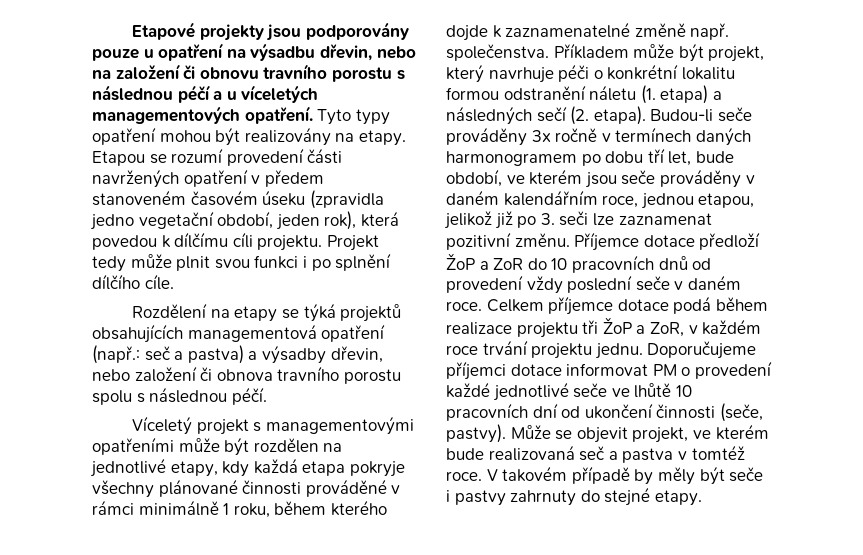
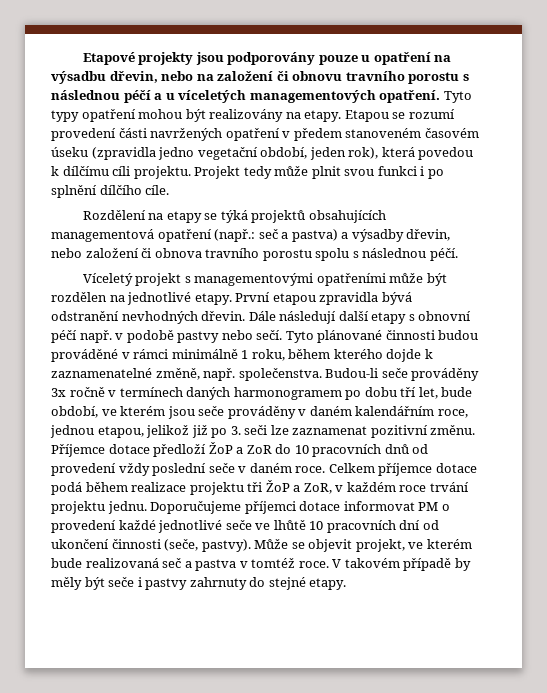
[170,458,405,477] [92,480,154,498] etapy, kdy každá etapa pokryje všechny -> [194,292,412,305] [51,311,472,324] [51,330,314,343] etapy. První etapou zpravidla bývá odstranění nevhodných dřevin. Dále následují další etapy s obnovní péčí např. v podobě pastvy nebo sečí. Tyto
(302, 487) none -> [438,330,479,340] budou
[634,23,686,37] změně -> [155,368,200,380] změně,
[553,43,765,62] [446,64,735,83] [446,85,722,104] [446,106,646,125] Příkladem může být projekt, který navrhuje péči o konkrétní lokalitu formou odstranění náletu (1. etapa) a následných sečí (2. etapa). -> (322, 374) none

